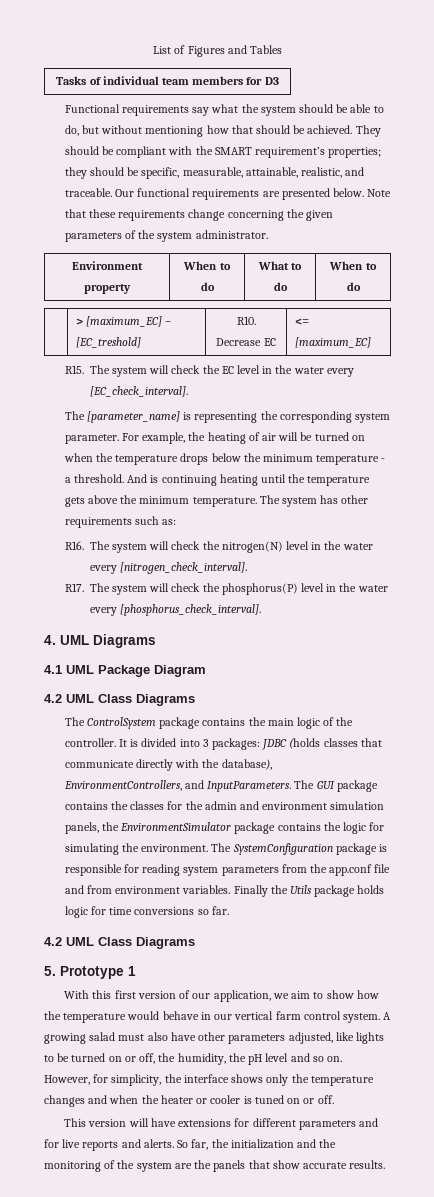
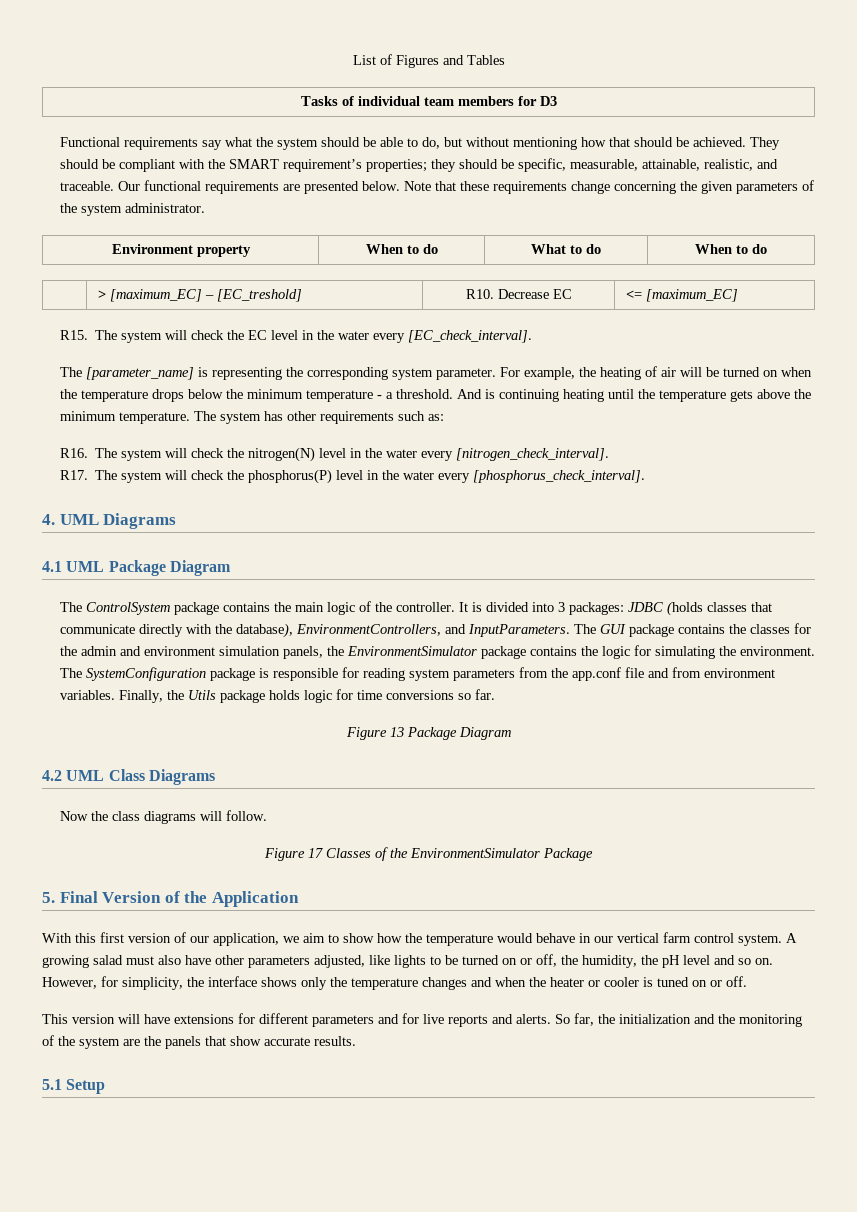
[44,694,195,706] // 4.2 UML Class Diagrams -> (231, 568) none
[233,885,268,897] Finally -> [118,690,163,703] Finally,
[44,937,195,949] [44,966,136,979] // 4.2 UML Class Diagrams // 5. Prototype 1 -> [345,727,511,740] [42,769,215,785] [59,810,267,824] [264,847,593,861] [42,891,299,907] // Figure 13 Package Diagram // 4.2 UML Class Diagrams // Now the class diagrams will follow. // Figure 17 Classes of the EnvironmentSimulator Package // 5. Final Version of the Application
(386, 1164) none -> [42,1079,106,1094] // 5.1 Setup

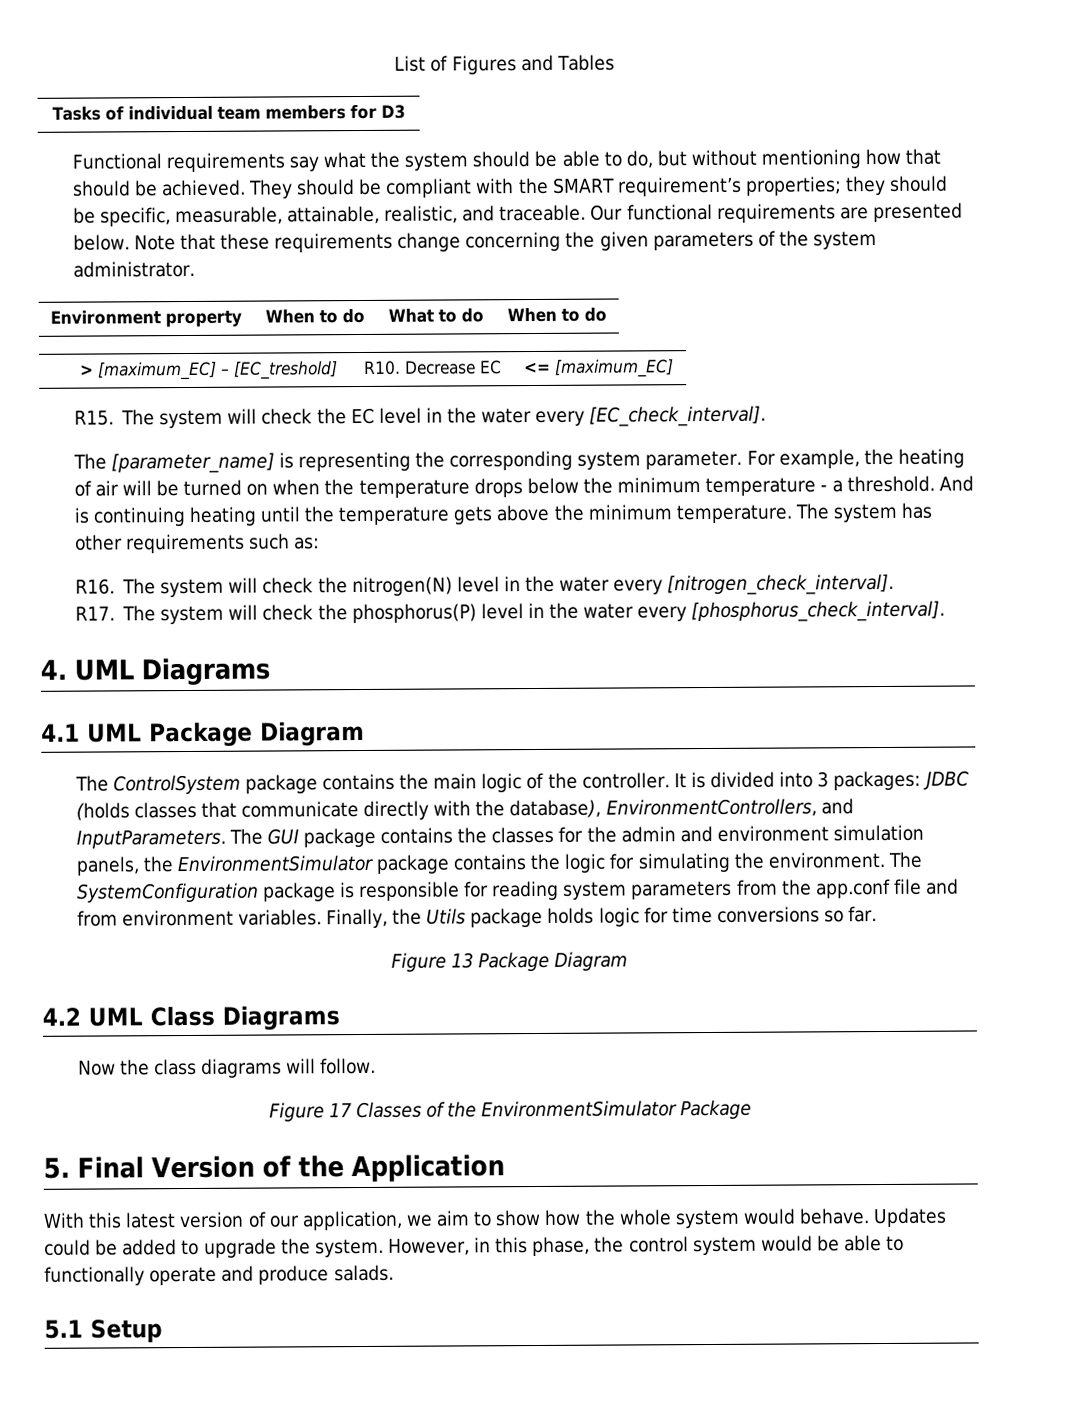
[100,932,124,943] first -> [125,1212,177,1229] latest
[426,932,797,946] [42,954,773,968] [42,976,747,990] [42,1013,802,1027] [42,1035,356,1049] temperature would behave in our vertical farm control system. A growing salad must also have other parameters adjusted, like lights to be turned on or off, the humidity, the pH level and so on. However, for simplicity, the interface shows only the temperature changes and when the heater or cooler is tuned on or off. // This version will have extensions for different parameters and for live reports and alerts. So far, the initialization and the monitoring of the system are the panels that show accurate results. -> [618,1207,948,1229] [44,1235,905,1258] [44,1264,394,1286] whole system would behave. Updates could be added to upgrade the system. However, in this phase, the control system would be able to functionally operate and produce salads.

